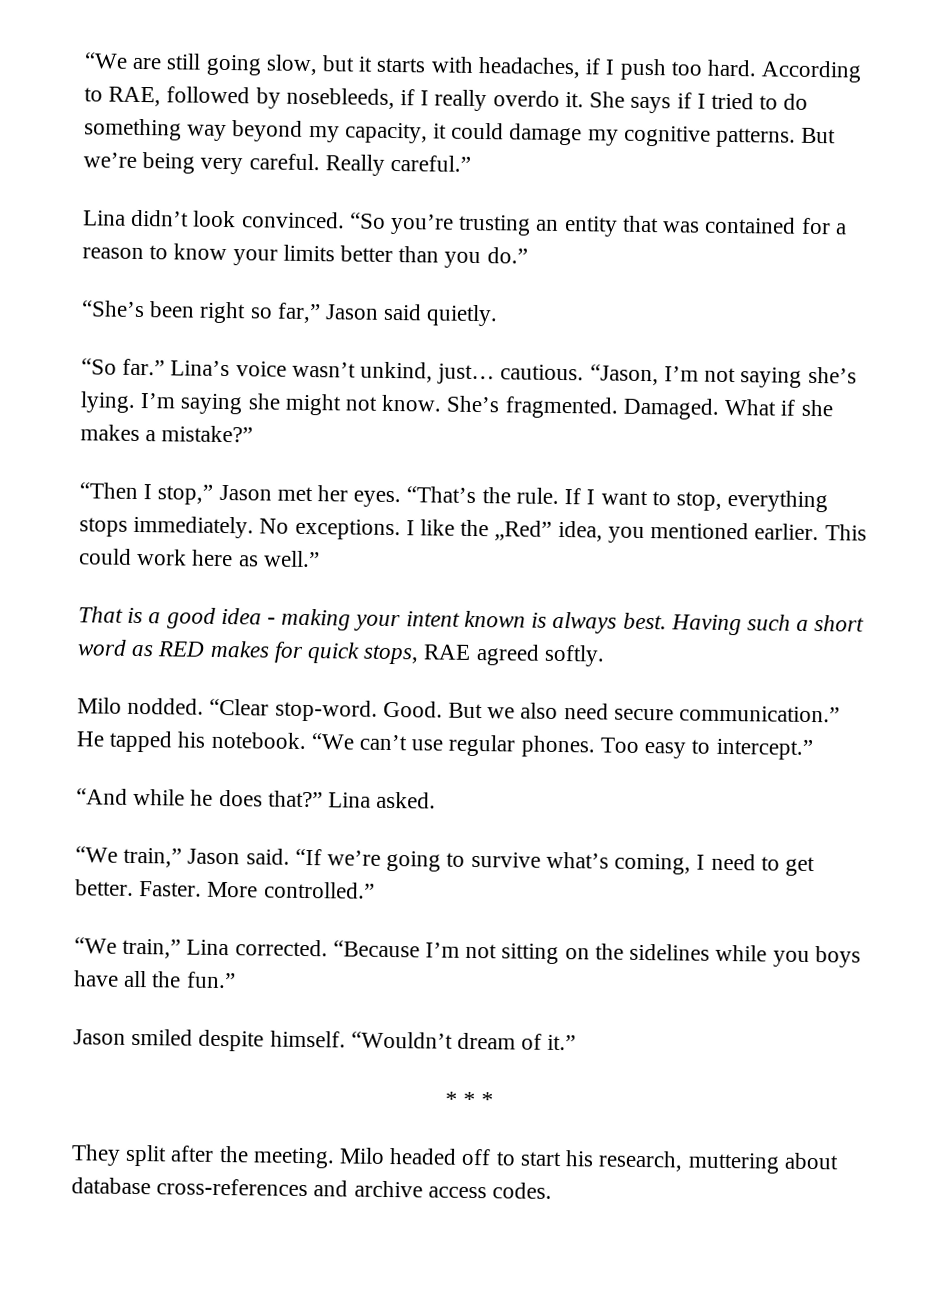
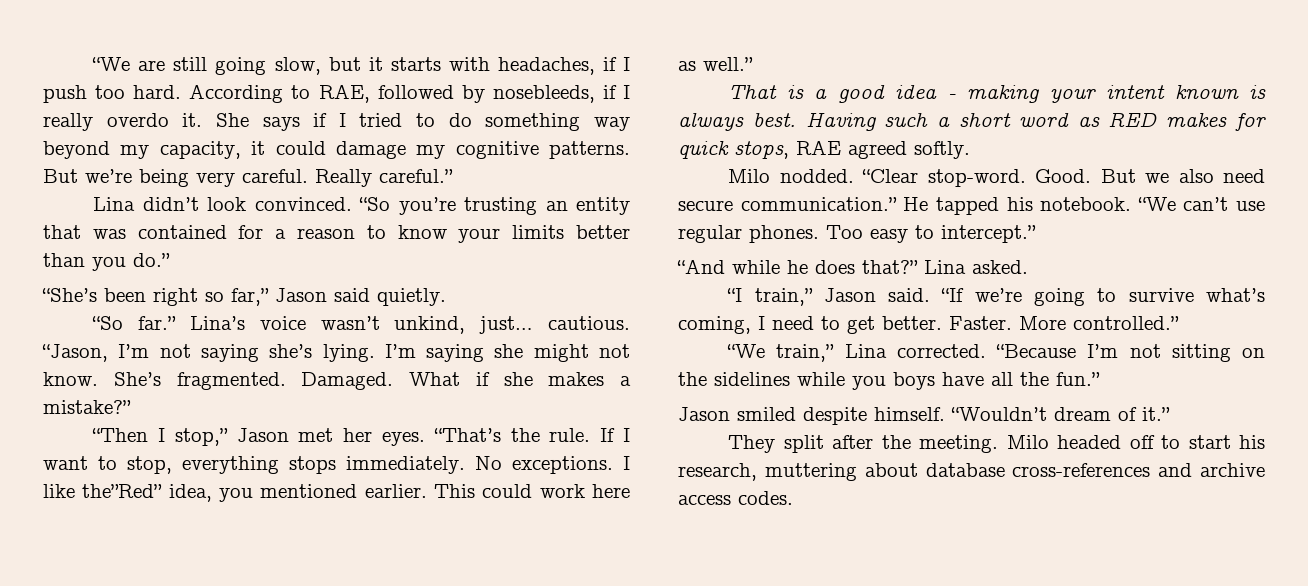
[460,519,553,541] the „Red” -> [82,484,163,498] the”Red”
[75,846,118,863] “We -> [727,288,743,302] “I
[444,1091,495,1108] // * * * -> (1170, 414) none

